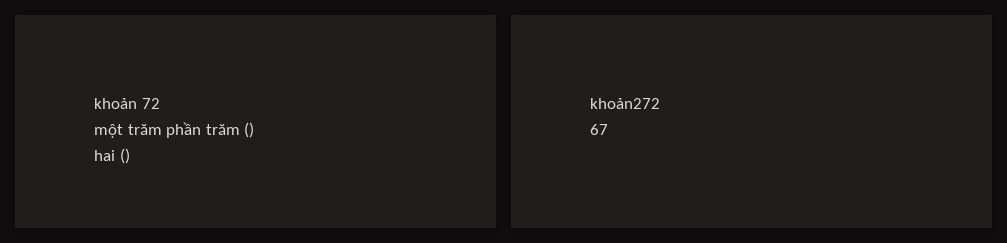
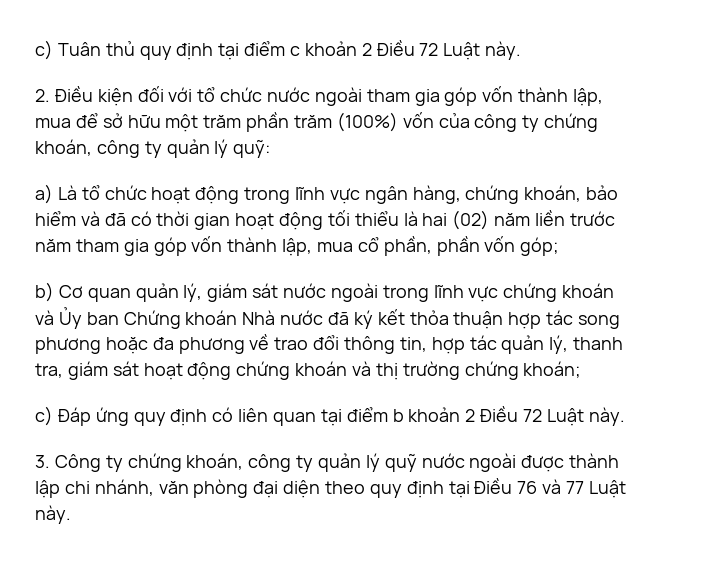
[94,98,160,109] [94,122,255,138] [94,148,130,164] [590,98,660,109] [590,124,608,135] khoản 72 // một trăm phần trăm () // hai () // khoản272 // 67 -> [35,40,522,60] [35,86,604,106] [35,112,599,132] [35,139,271,158] [35,184,619,204] [35,210,615,230] [35,236,560,256] [35,282,615,302] [35,307,621,329] [35,334,624,354] [35,361,582,380] [35,406,625,426] [35,453,620,472] [35,478,626,498] [35,505,71,524] c) Tuân thủ quy định tại điểm c khoản 2 Điều 72 Luật này. // 2. Điều kiện đối với tổ chức nước ngoài tham gia góp vốn thành lập, mua để sở hữu một trăm phần trăm (100%) vốn của công ty chứng khoán, công ty quản lý quỹ: // a) Là tổ chức hoạt động trong lĩnh vực ngân hàng, chứng khoán, bảo hiểm và đã có thời gian hoạt động tối thiểu là hai (02) năm liền trước năm tham gia góp vốn thành lập, mua cổ phần, phần vốn góp; // b) Cơ quan quản lý, giám sát nước ngoài trong lĩnh vực chứng khoán và Ủy ban Chứng khoán Nhà nước đã ký kết thỏa thuận hợp tác song phương hoặc đa phương về trao đổi thông tin, hợp tác quản lý, thanh tra, giám sát hoạt động chứng khoán và thị trường chứng khoán; // c) Đáp ứng quy định có liên quan tại điểm b khoản 2 Điều 72 Luật này. // 3. Công ty chứng khoán, công ty quản lý quỹ nước ngoài được thành lập chi nhánh, văn phòng đại diện theo quy định tại Điều 76 và 77 Luật này.

